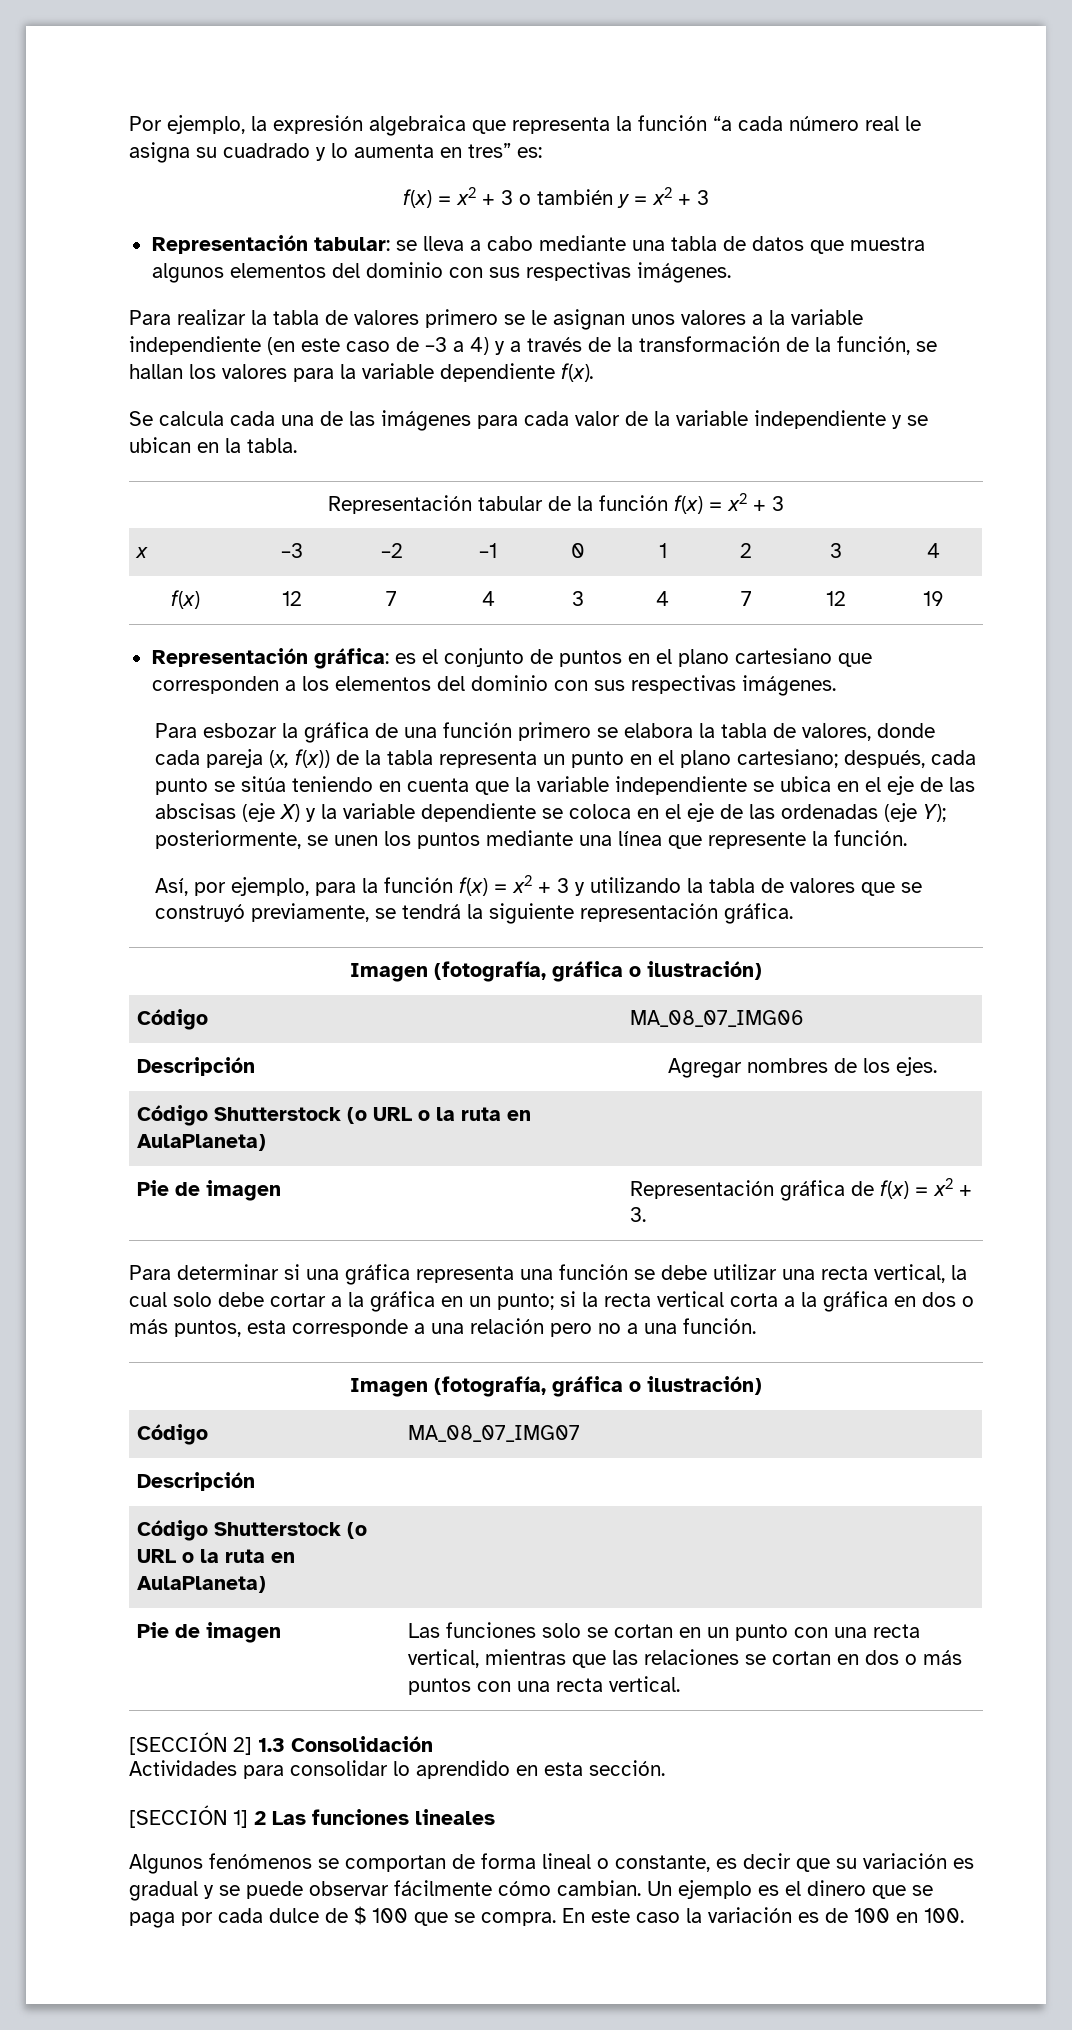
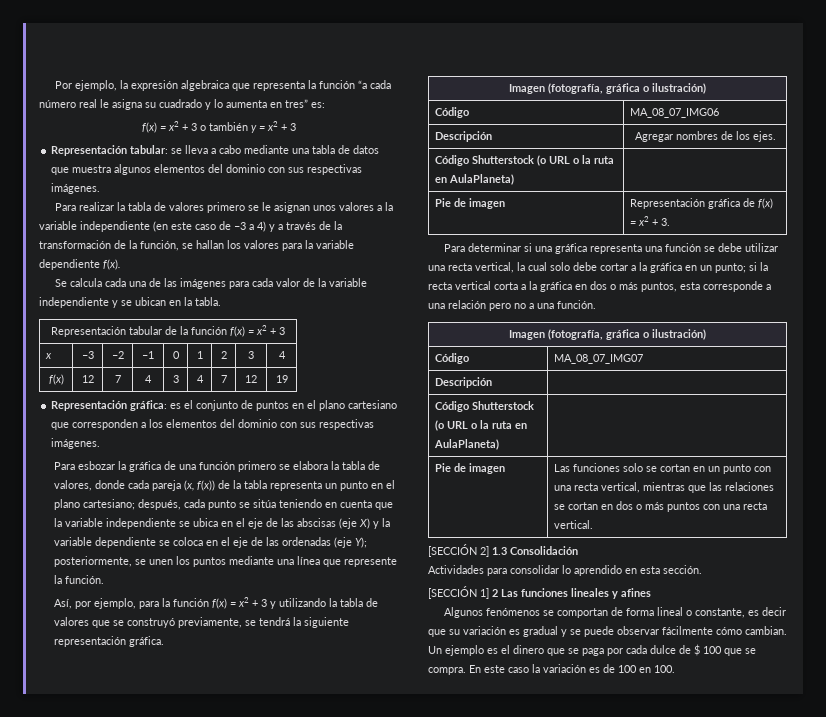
(495, 1817) none -> [612,588,651,599] y afines

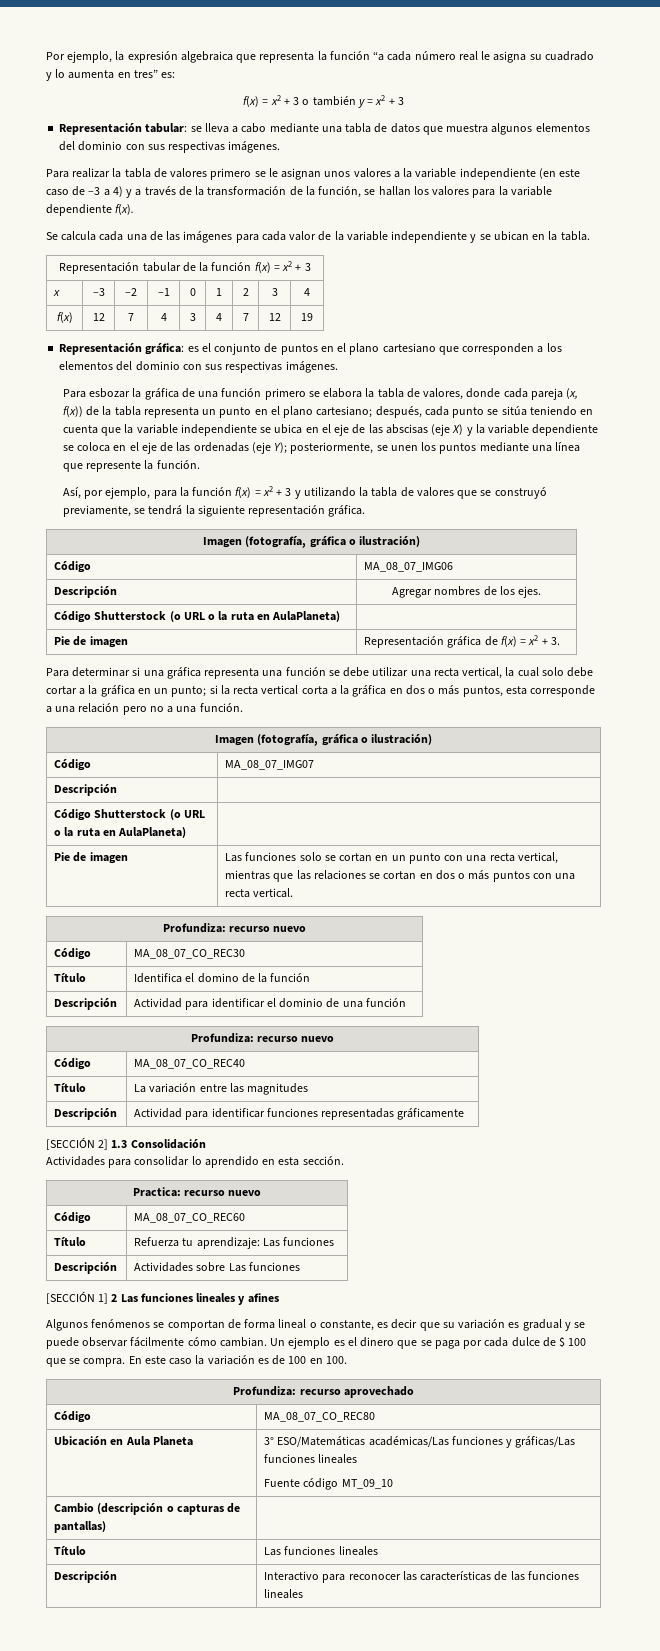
(594, 524) none -> [162,923,307,933] [54,948,92,960] [134,949,246,959] [54,973,87,982] [134,973,311,983] [54,998,118,1010] [134,998,406,1010] [190,1033,335,1043] [54,1058,92,1070] [134,1059,246,1069] [54,1083,87,1092] [134,1083,309,1095] [54,1108,118,1120] [134,1108,465,1120] // Profundiza: recurso nuevo // Código | MA_08_07_CO_REC30 // Título | Identifica el domino de la función // Descripción | Actividad para identificar el dominio de una función // Profundiza: recurso nuevo // Código | MA_08_07_CO_REC40 // Título | La variación entre las magnitudes // Descripción | Actividad para identificar funciones representadas gráficamente
(702, 569) none -> [132,1187,262,1197] [54,1212,92,1224] [134,1213,246,1223] [54,1237,87,1246] [134,1237,335,1249] [54,1262,118,1274] [134,1262,300,1272] // Practica: recurso nuevo // Código | MA_08_07_CO_REC60 // Título | Refuerza tu aprendizaje: Las funciones // Descripción | Actividades sobre Las funciones
(675, 669) none -> [233,1386,414,1398] [54,1411,92,1423] [264,1412,376,1422] [54,1436,193,1446] [264,1436,576,1448] [264,1454,358,1464] [264,1478,393,1490] [54,1503,241,1515] [54,1521,107,1533] [54,1546,87,1555] [264,1546,378,1556] [54,1571,118,1583] [264,1571,579,1583] [264,1589,304,1599] // Profundiza: recurso aprovechado // Código | MA_08_07_CO_REC80 // Ubicación en Aula Planeta | 3° ESO/Matemáticas académicas/Las funciones y gráficas/Las funciones lineales // Fuente código MT_09_10 // Cambio (descripción o capturas de pantallas) | // Título | Las funciones lineales // Descripción | Interactivo para reconocer las características de las funciones lineales

